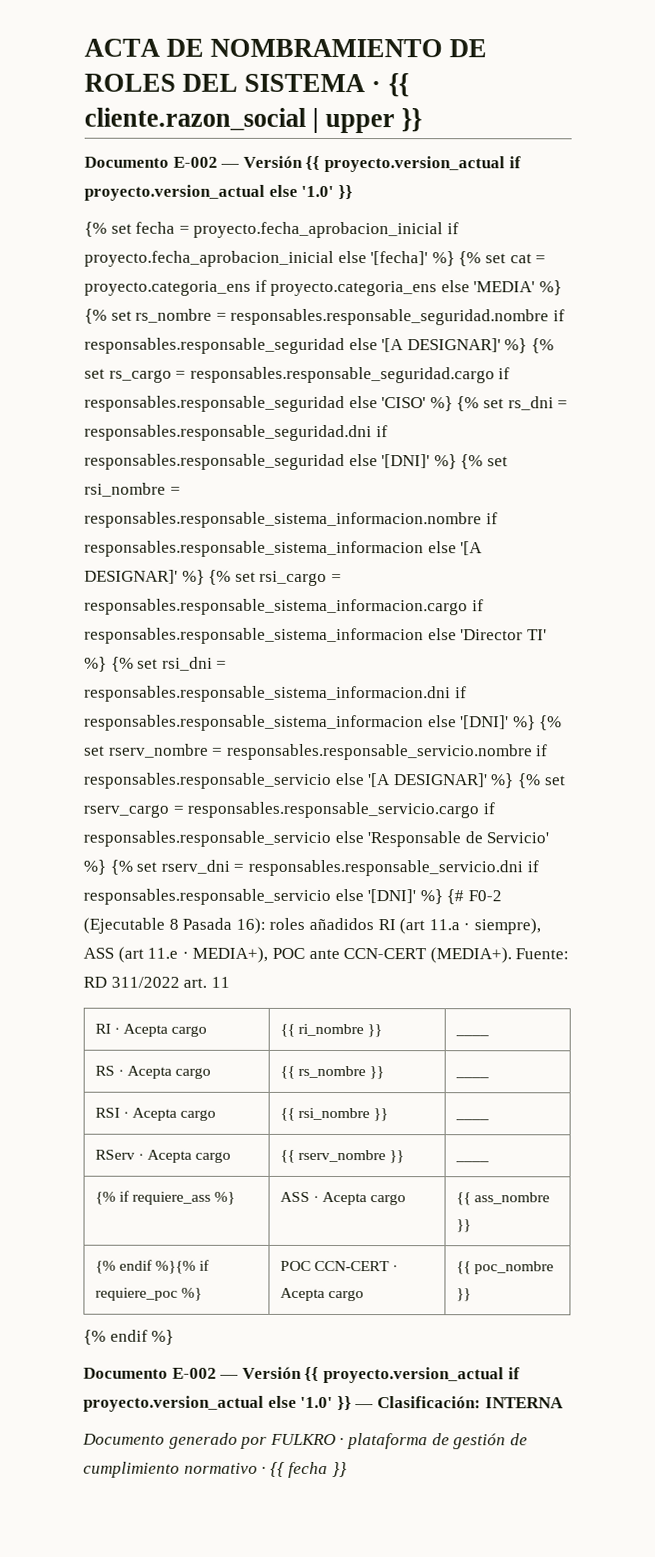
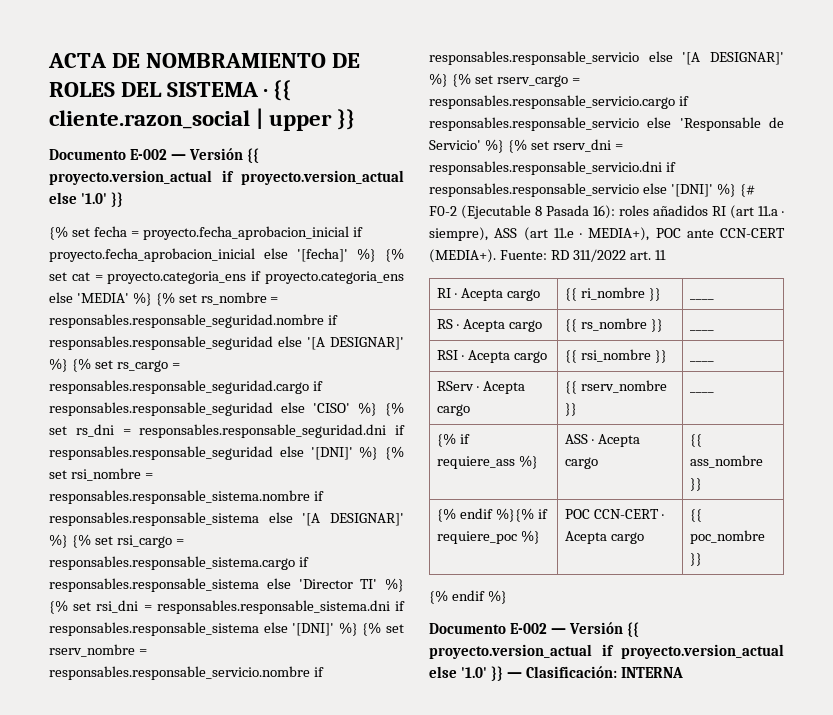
[84,511,498,529] [84,540,424,558] responsables.responsable_sistema_informacion.nombre if responsables.responsable_sistema_informacion -> [49,490,324,504] [49,512,259,526] responsables.responsable_sistema.nombre if responsables.responsable_sistema
[84,598,484,616] [84,627,424,645] responsables.responsable_sistema_informacion.cargo if responsables.responsable_sistema_informacion -> [49,556,309,570] [49,578,259,592] responsables.responsable_sistema.cargo if responsables.responsable_sistema
[84,685,467,703] [84,714,424,732] responsables.responsable_sistema_informacion.dni if responsables.responsable_sistema_informacion -> [156,600,405,614] [49,622,259,636] responsables.responsable_sistema.dni if responsables.responsable_sistema
[82,1432,528,1450] [83,1461,347,1479] // Documento generado por FULKRO · plataforma de gestión de cumplimiento normativo · {{ fecha }} -> (683, 672) none

